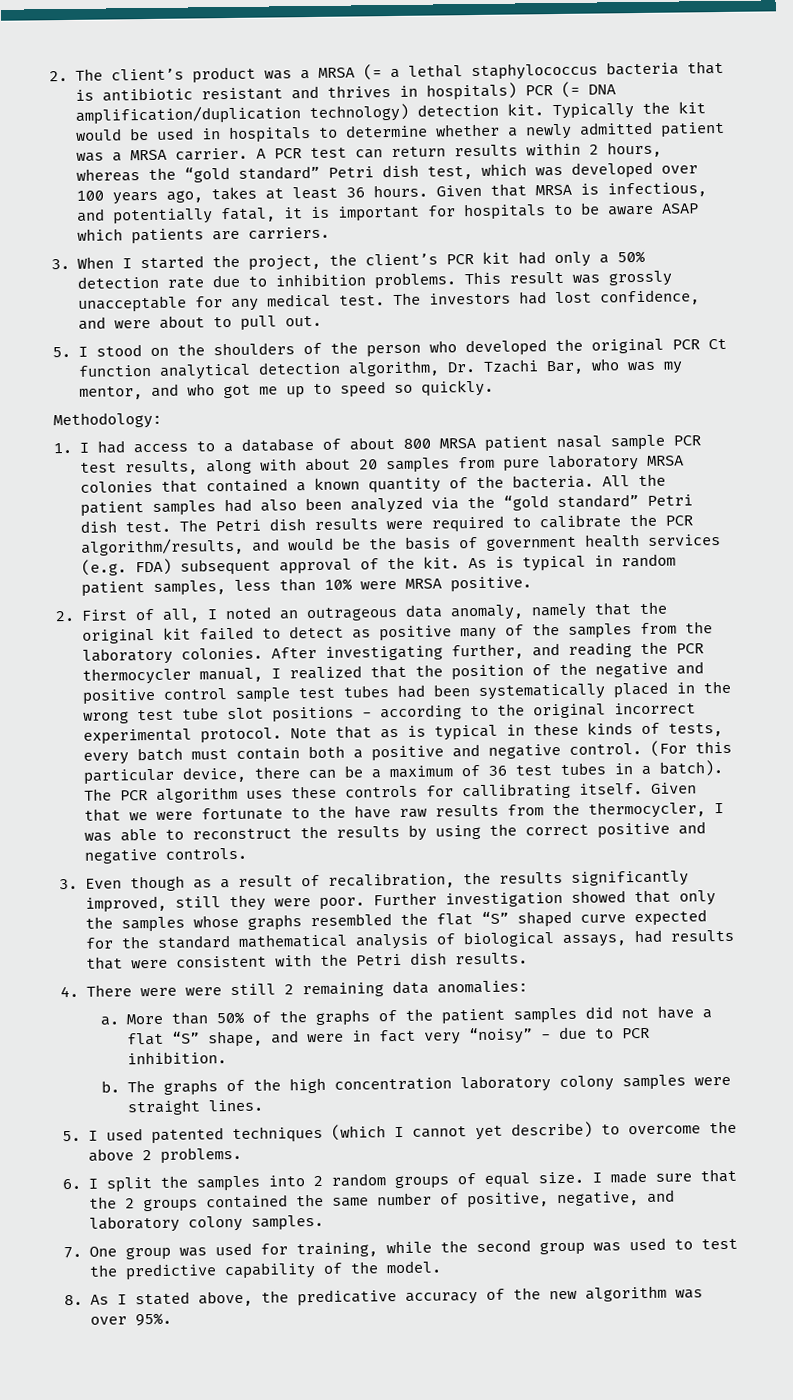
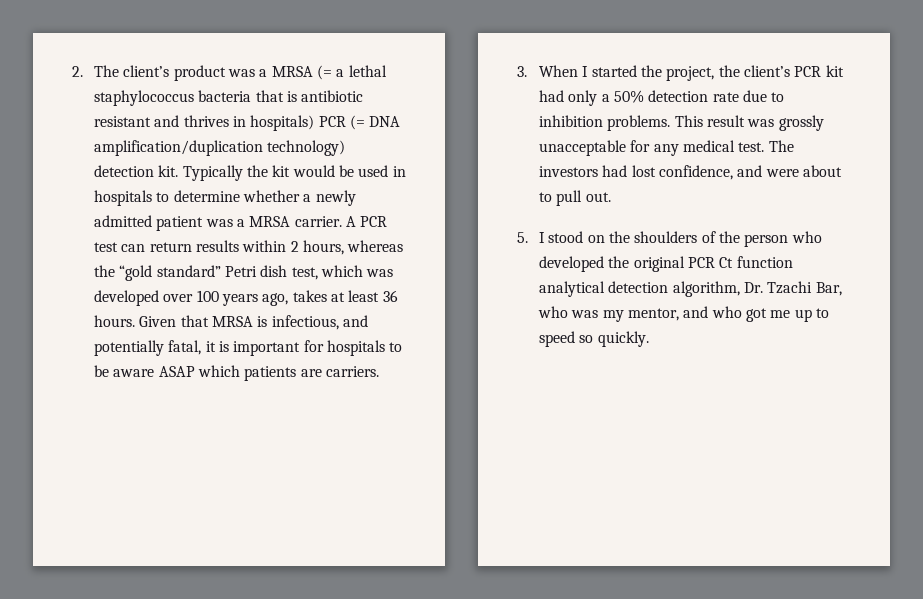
[53,411,162,430] [53,434,701,454] [79,454,684,476] [79,473,666,494] [79,494,693,517] [79,513,693,533] [80,534,721,556] [80,553,676,576] [80,576,532,597] [55,601,667,623] [81,621,713,644] [81,641,704,665] [81,661,704,685] [81,680,731,705] [82,702,696,724] [82,722,723,745] [82,740,732,765] [82,760,723,785] [83,782,697,803] [83,801,724,822] [83,821,706,842] [83,847,247,864] [59,870,689,892] [84,889,716,913] [84,909,707,933] [84,929,734,950] [85,952,528,970] [60,980,528,998] [99,1005,712,1027] [126,1026,650,1048] [126,1051,227,1065] [100,1074,731,1096] [126,1099,264,1116] [62,1120,737,1145] [87,1146,242,1164] [62,1168,737,1193] [88,1189,675,1213] [88,1214,324,1233] [63,1237,738,1261] [88,1260,441,1281] [64,1285,703,1307] [89,1312,172,1327] // Methodology: // 1. I had access to a database of about 800 MRSA patient nasal sample PCR test results, along with about 20 samples from pure laboratory MRSA colonies that contained a known quantity of the bacteria. All the patient samples had also been analyzed via the “gold standard” Petri dish test. The Petri dish results were required to calibrate the PCR algorithm/results, and would be the basis of government health services (e.g. FDA) subsequent approval of the kit. As is typical in random patient samples, less than 10% were MRSA positive. // 2. First of all, I noted an outrageous data anomaly, namely that the original kit failed to detect as positive many of the samples from the laboratory colonies. After investigating further, and reading the PCR thermocycler manual, I realized that the position of the negative and positive control sample test tubes had been systematically placed in the wrong test tube slot positions - according to the original incorrect experimental protocol. Note that as is typical in these kinds of tests, every batch must contain both a positive and negative control. (For this particular device, there can be a maximum of 36 test tubes in a batch). The PCR algorithm uses these controls for callibrating itself. Given that we were fortunate to the have raw results from the thermocycler, I was able to reconstruct the results by using the correct positive and negative controls. // 3. Even though as a result of recalibration, the results significantly improved, still they were poor. Further investigation showed that only the samples whose graphs resembled the flat “S” shaped curve expected for the standard mathematical analysis of biological assays, had results that were consistent with the Petri dish results. // 4. There were were still 2 remaining data anomalies: // a. More than 50% of the graphs of the patient samples did not have a flat “S” shape, and were in fact very “noisy” - due to PCR inhibition. // b. The graphs of the high concentration laboratory colony samples were straight lines. // 5. I used patented techniques (which I cannot yet describe) to overcome the above 2 problems. // 6. I split the samples into 2 random groups of equal size. I made sure that the 2 groups contained the same number of positive, negative, and laboratory colony samples. // 7. One group was used for training, while the second group was used to test the predictive capability of the model. // 8. As I stated above, the predicative accuracy of the new algorithm was over 95%. -> (649, 339) none

